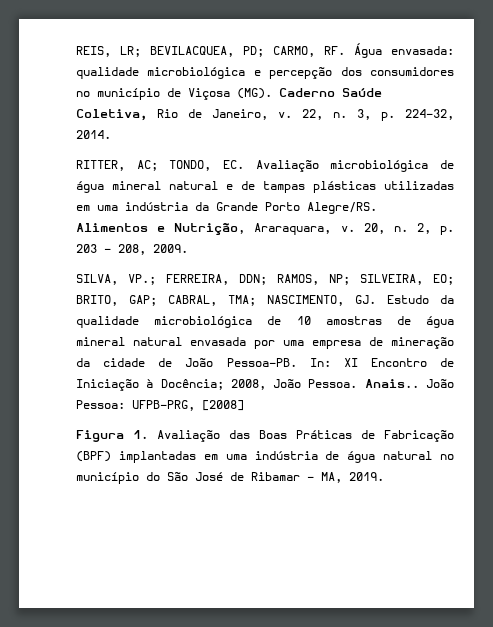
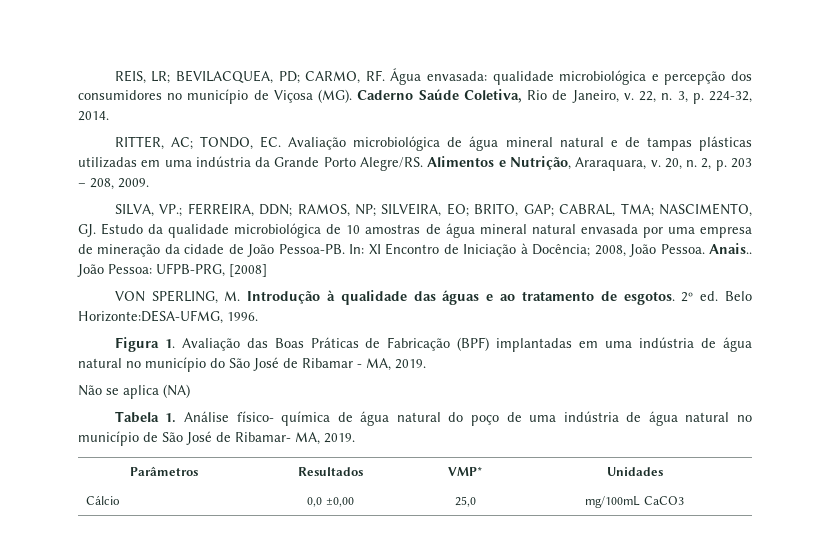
(244, 405) none -> [114,290,752,305] [78,310,258,324] // VON SPERLING, M. Introdução à qualidade das águas e ao tratamento de esgotos. 2º ed. Belo Horizonte:DESA-UFMG, 1996.
(384, 476) none -> [78,384,190,399] [114,411,753,426] [78,431,355,446] [129,466,198,476] [298,467,363,476] [447,467,483,476] [606,467,663,476] [85,495,120,505] [307,497,354,507] [454,496,476,507] [585,496,684,508] // Não se aplica (NA) // Tabela 1. Análise físico- química de água natural do poço de uma indústria de água natural no município de São José de Ribamar- MA, 2019. // Parâmetros | Resultados | VMP* | Unidades // Cálcio | 0,0 ±0,00 | 25,0 | mg/100mL CaCO3

